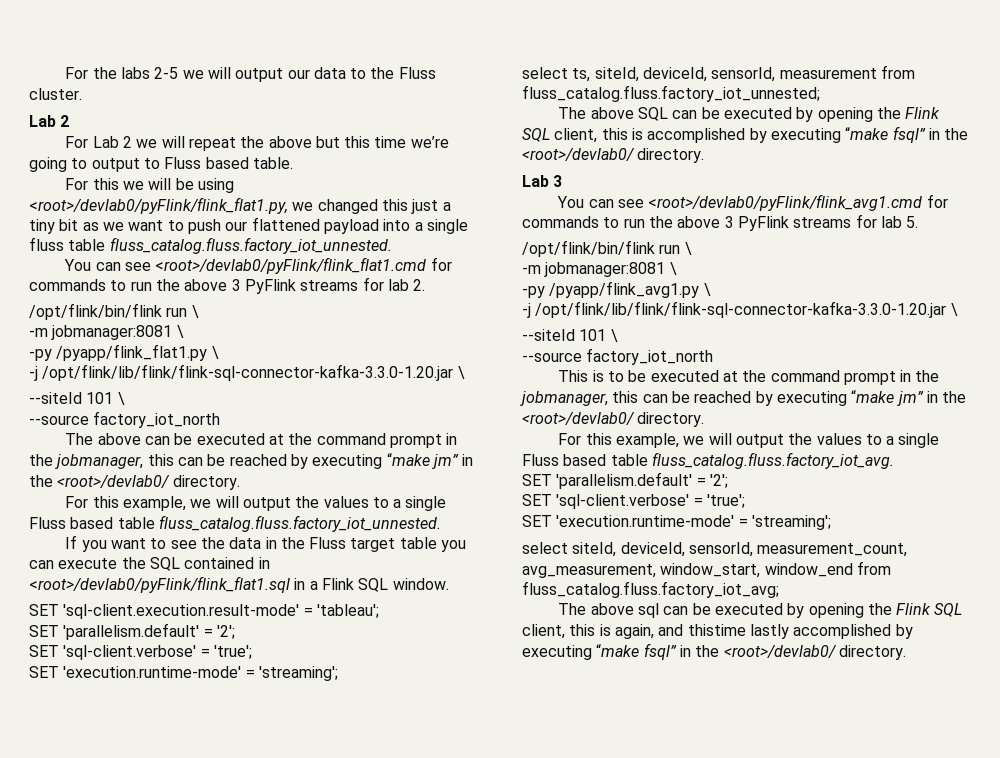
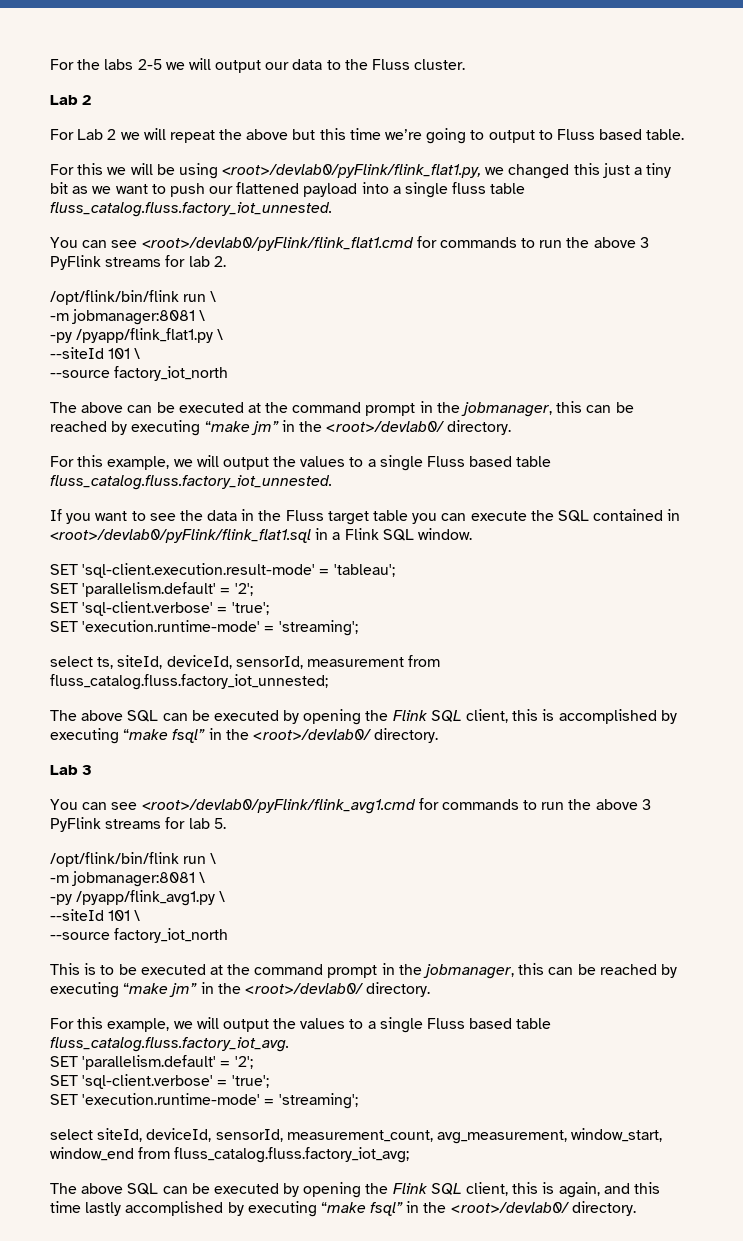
[29,364,465,381] // -j /opt/flink/lib/flink/flink-sql-connector-kafka-3.3.0-1.20.jar \ -> (224, 334) none
[522,301,958,318] // -j /opt/flink/lib/flink/flink-sql-connector-kafka-3.3.0-1.20.jar \ -> (226, 896) none
[637,603,659,618] sql -> [127,1183,159,1195] SQL
[687,624,746,636] thistime -> [633,1182,660,1194] [50,1201,81,1213] this time

